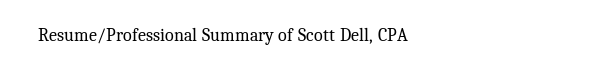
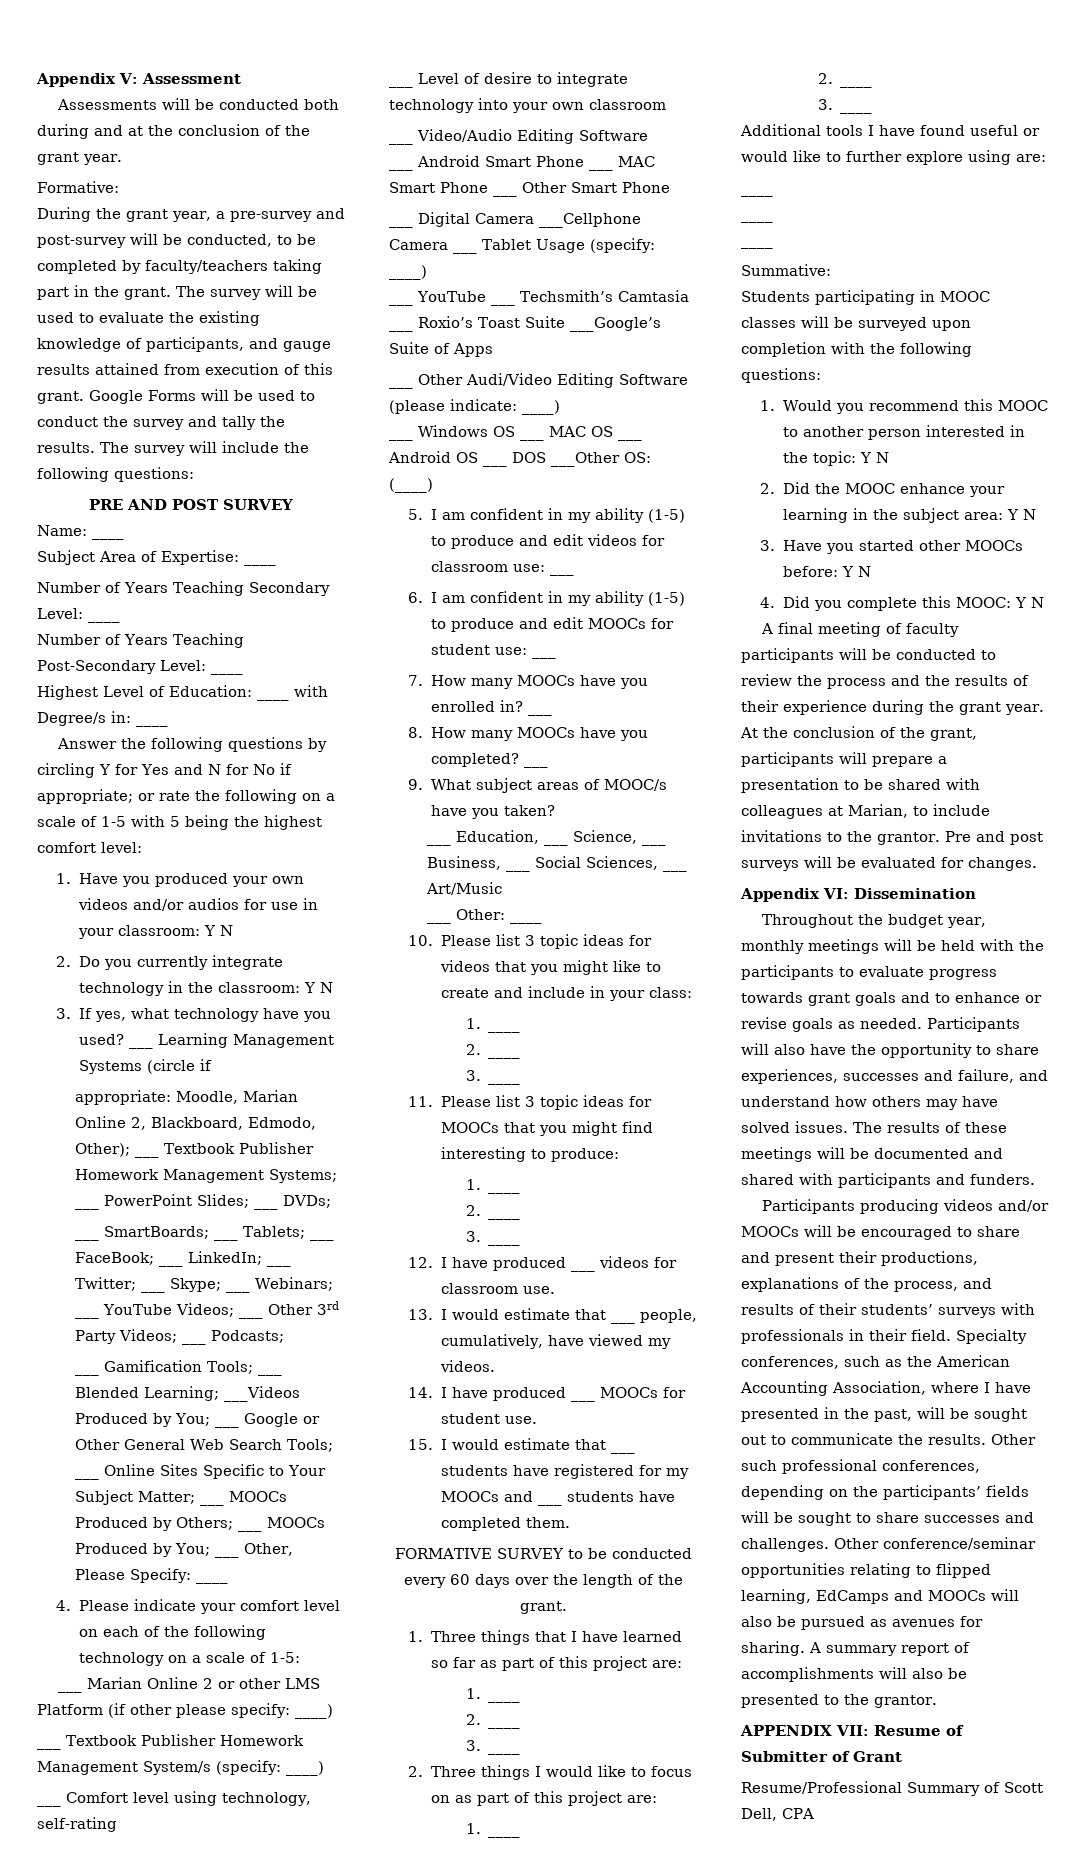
(38, 35) none -> [36,73,241,87] [56,98,339,110] [37,124,310,139] [37,152,122,165] [37,181,119,193] [37,207,345,222] [37,233,316,248] [37,259,322,274] [37,285,317,300] [37,311,260,326] [37,337,331,352] [37,363,333,375] [37,389,315,404] [37,416,285,430] [37,441,309,456] [37,467,194,482] [89,499,293,510] [37,525,87,536] [92,536,124,540] [37,550,276,566] [37,581,330,596] [37,608,83,619] [88,619,120,623] [37,633,244,648] [37,660,206,674] [211,671,243,675] [37,685,252,700] [257,697,289,701] [294,685,328,697] [37,711,131,726] [136,723,168,727] [56,737,327,752] [37,763,292,778] [37,789,335,804] [37,815,322,830] [37,842,142,853] [56,873,304,887] [77,898,318,911] [77,925,233,939] [56,955,283,970] [78,981,333,996] [56,1008,331,1022] [78,1034,124,1045] [128,1033,334,1049] [78,1059,212,1074] [75,1090,299,1105] [75,1116,317,1130] [75,1143,160,1158] [164,1142,315,1154] [75,1169,338,1183] [75,1206,100,1210] [104,1194,332,1210] [75,1226,335,1241] [75,1251,292,1267] [75,1277,334,1293] [75,1315,100,1319] [103,1303,264,1319] [268,1301,340,1315] [75,1329,285,1345] [75,1372,100,1376] [104,1360,283,1376] [75,1386,301,1402] [75,1413,321,1428] [75,1439,334,1452] [75,1476,100,1480] [104,1464,327,1479] [75,1490,225,1506] [229,1491,288,1502] [75,1517,263,1532] [267,1517,326,1528] [75,1543,294,1558] [75,1568,229,1584] [56,1599,340,1614] [78,1625,266,1640] [78,1652,300,1666] [57,1689,82,1693] [86,1677,320,1689] [37,1703,333,1719] [37,1746,61,1750] [66,1734,304,1746] [37,1760,324,1776] [37,1803,61,1807] [66,1791,311,1806] [37,1817,117,1832] [389,84,413,88] [418,72,628,87] [389,98,666,113] [389,129,648,145] [389,167,413,171] [417,155,584,167] [589,167,613,171] [618,156,655,167] [389,182,488,193] [493,193,517,197] [522,182,670,193] [389,212,641,228] [389,239,448,250] [453,250,477,254] [482,238,655,253] [389,265,427,280] [389,302,413,306] [417,291,486,302] [490,302,515,306] [519,290,689,302] [389,328,413,332] [418,316,661,332] [389,342,493,357] [389,385,413,389] [418,373,688,388] [389,399,560,415] [389,437,413,441] [418,425,515,437] [520,437,544,441] [549,426,613,437] [618,437,642,441] [388,451,478,463] [483,463,507,467] [512,452,651,467] [389,478,433,493] [408,508,685,523] [430,534,665,549] [430,561,545,572] [549,572,574,576] [408,591,685,606] [430,617,674,632] [430,644,527,655] [531,655,556,659] [408,675,648,689] [430,700,523,712] [527,712,552,716] [408,727,648,741] [430,753,548,768] [408,778,667,793] [430,805,555,819] [427,830,667,846] [427,856,531,872] [535,856,688,872] [426,882,503,895] [427,920,452,924] [456,909,506,920] [510,920,543,924] [408,934,652,949] [439,960,661,975] [440,986,692,1001] [465,1018,481,1029] [488,1029,521,1033] [465,1044,481,1055] [488,1055,521,1059] [465,1070,481,1081] [488,1081,521,1085] [408,1095,652,1110] [440,1121,653,1136] [440,1147,619,1162] [465,1179,481,1190] [488,1190,521,1194] [465,1205,481,1216] [488,1216,521,1220] [465,1231,481,1242] [488,1242,521,1246] [408,1257,595,1272] [598,1256,677,1268] [440,1283,555,1294] [408,1308,606,1320] [610,1309,697,1324] [440,1334,671,1349] [439,1360,495,1372] [408,1387,595,1402] [599,1387,686,1398] [440,1413,537,1424] [408,1438,606,1450] [610,1450,635,1454] [440,1464,689,1479] [440,1491,533,1502] [537,1502,562,1506] [566,1491,675,1502] [440,1517,570,1531] [394,1548,692,1559] [403,1574,683,1588] [519,1601,567,1614] [408,1630,682,1645] [430,1656,682,1671] [465,1688,481,1699] [488,1699,521,1703] [465,1714,481,1725] [488,1725,521,1729] [465,1740,481,1751] [488,1751,521,1755] [408,1765,692,1780] [430,1791,657,1806] [465,1823,481,1834] [488,1834,521,1838] [817,73,833,84] [840,84,873,88] [817,99,833,110] [840,110,873,114] [740,124,1040,136] [741,150,1046,165] [741,193,773,197] [741,219,773,223] [741,245,773,249] [741,264,831,276] [741,290,990,305] [741,316,971,331] [741,342,972,357] [741,368,821,383] [760,399,1048,414] [782,425,1025,440] [782,451,889,466] [760,482,1005,497] [782,508,1036,523] [760,540,1023,554] [782,566,871,577] [760,596,1044,611] [760,622,959,637] [741,648,996,663] [741,674,1029,689] [741,700,1044,715] [740,726,977,741] [741,752,947,767] [741,778,980,793] [741,804,990,819] [741,830,1043,845] [741,856,1037,871] [740,888,976,902] [761,914,986,928] [741,939,1044,954] [741,965,997,980] [741,992,1042,1006] [741,1017,1020,1032] [741,1043,1039,1058] [741,1069,1048,1084] [741,1096,998,1110] [741,1121,1007,1133] [741,1147,1003,1162] [741,1173,1035,1188] [761,1199,1049,1214] [741,1225,1020,1240] [741,1251,978,1266] [741,1277,992,1292] [741,1303,1035,1318] [741,1329,1027,1344] [741,1355,1010,1369] [740,1381,1031,1396] [741,1407,1027,1422] [741,1433,1036,1445] [741,1459,980,1474] [741,1485,1029,1500] [741,1511,1034,1526] [741,1537,1036,1552] [741,1563,991,1578] [741,1589,1019,1604] [741,1616,983,1630] [741,1641,970,1656] [741,1667,967,1682] [741,1694,937,1708] [740,1725,964,1736] [741,1751,902,1762] Appendix V: Assessment // Assessments will be conducted both during and at the conclusion of the grant year. // Formative: // During the grant year, a pre-survey and post-survey will be conducted, to be completed by faculty/teachers taking part in the grant. The survey will be used to evaluate the existing knowledge of participants, and gauge results attained from execution of this grant. Google Forms will be used to conduct the survey and tally the results. The survey will include the following questions: // PRE AND POST SURVEY // Name: ____ // Subject Area of Expertise: ____ // Number of Years Teaching Secondary Level: ____ // Number of Years Teaching Post-Secondary Level: ____ // Highest Level of Education: ____ with Degree/s in: ____ // Answer the following questions by circling Y for Yes and N for No if appropriate; or rate the following on a scale of 1-5 with 5 being the highest comfort level: // 1. Have you produced your own videos and/or audios for use in your classroom: Y N // 2. Do you currently integrate technology in the classroom: Y N // 3. If yes, what technology have you used? ___ Learning Management Systems (circle if // appropriate: Moodle, Marian Online 2, Blackboard, Edmodo, Other); ___ Textbook Publisher Homework Management Systems; ___ PowerPoint Slides; ___ DVDs; // ___ SmartBoards; ___ Tablets; ___ FaceBook; ___ LinkedIn; ___ Twitter; ___ Skype; ___ Webinars; ___ YouTube Videos; ___ Other 3rd Party Videos; ___ Podcasts; // ___ Gamification Tools; ___ Blended Learning; ___Videos Produced by You; ___ Google or Other General Web Search Tools; ___ Online Sites Specific to Your Subject Matter; ___ MOOCs Produced by Others; ___ MOOCs Produced by You; ___ Other, Please Specify: ____ // 4. Please indicate your comfort level on each of the following technology on a scale of 1-5: // ___ Marian Online 2 or other LMS Platform (if other please specify: ____) // ___ Textbook Publisher Homework Management System/s (specify: ____) // ___ Comfort level using technology, self-rating // ___ Level of desire to integrate technology into your own classroom // ___ Video/Audio Editing Software // ___ Android Smart Phone ___ MAC Smart Phone ___ Other Smart Phone // ___ Digital Camera ___Cellphone Camera ___ Tablet Usage (specify: ____) // ___ YouTube ___ Techsmith’s Camtasia ___ Roxio’s Toast Suite ___Google’s Suite of Apps // ___ Other Audi/Video Editing Software (please indicate: ____) // ___ Windows OS ___ MAC OS ___ Android OS ___ DOS ___Other OS: (____) // 5. I am confident in my ability (1-5) to produce and edit videos for classroom use: ___ // 6. I am confident in my ability (1-5) to produce and edit MOOCs for student use: ___ // 7. How many MOOCs have you enrolled in? ___ // 8. How many MOOCs have you completed? ___ // 9. What subject areas of MOOC/s have you taken? // ___ Education, ___ Science, ___ Business, ___ Social Sciences, ___ Art/Music // ___ Other: ____ // 10. Please list 3 topic ideas for videos that you might like to create and include in your class: // 1. ____ // 2. ____ // 3. ____ // 11. Please list 3 topic ideas for MOOCs that you might find interesting to produce: // 1. ____ // 2. ____ // 3. ____ // 12. I have produced ___ videos for classroom use. // 13. I would estimate that ___ people, cumulatively, have viewed my videos. // 14. I have produced ___ MOOCs for student use. // 15. I would estimate that ___ students have registered for my MOOCs and ___ students have completed them. // FORMATIVE SURVEY to be conducted every 60 days over the length of the grant. // 1. Three things that I have learned so far as part of this project are: // 1. ____ // 2. ____ // 3. ____ // 2. Three things I would like to focus on as part of this project are: // 1. ____ // 2. ____ // 3. ____ // Additional tools I have found useful or would like to further explore using are: // ____ // ____ // ____ // Summative: // Students participating in MOOC classes will be surveyed upon completion with the following questions: // 1. Would you recommend this MOOC to another person interested in the topic: Y N // 2. Did the MOOC enhance your learning in the subject area: Y N // 3. Have you started other MOOCs before: Y N // 4. Did you complete this MOOC: Y N // A final meeting of faculty participants will be conducted to review the process and the results of their experience during the grant year. At the conclusion of the grant, participants will prepare a presentation to be shared with colleagues at Marian, to include invitations to the grantor. Pre and post surveys will be evaluated for changes. // Appendix VI: Dissemination // Throughout the budget year, monthly meetings will be held with the participants to evaluate progress towards grant goals and to enhance or revise goals as needed. Participants will also have the opportunity to share experiences, successes and failure, and understand how others may have solved issues. The results of these meetings will be documented and shared with participants and funders. // Participants producing videos and/or MOOCs will be encouraged to share and present their productions, explanations of the process, and results of their students’ surveys with professionals in their field. Specialty conferences, such as the American Accounting Association, where I have presented in the past, will be sought out to communicate the results. Other such professional conferences, depending on the participants’ fields will be sought to share successes and challenges. Other conference/seminar opportunities relating to flipped learning, EdCamps and MOOCs will also be pursued as avenues for sharing. A summary report of accomplishments will also be presented to the grantor. // APPENDIX VII: Resume of Submitter of Grant //

